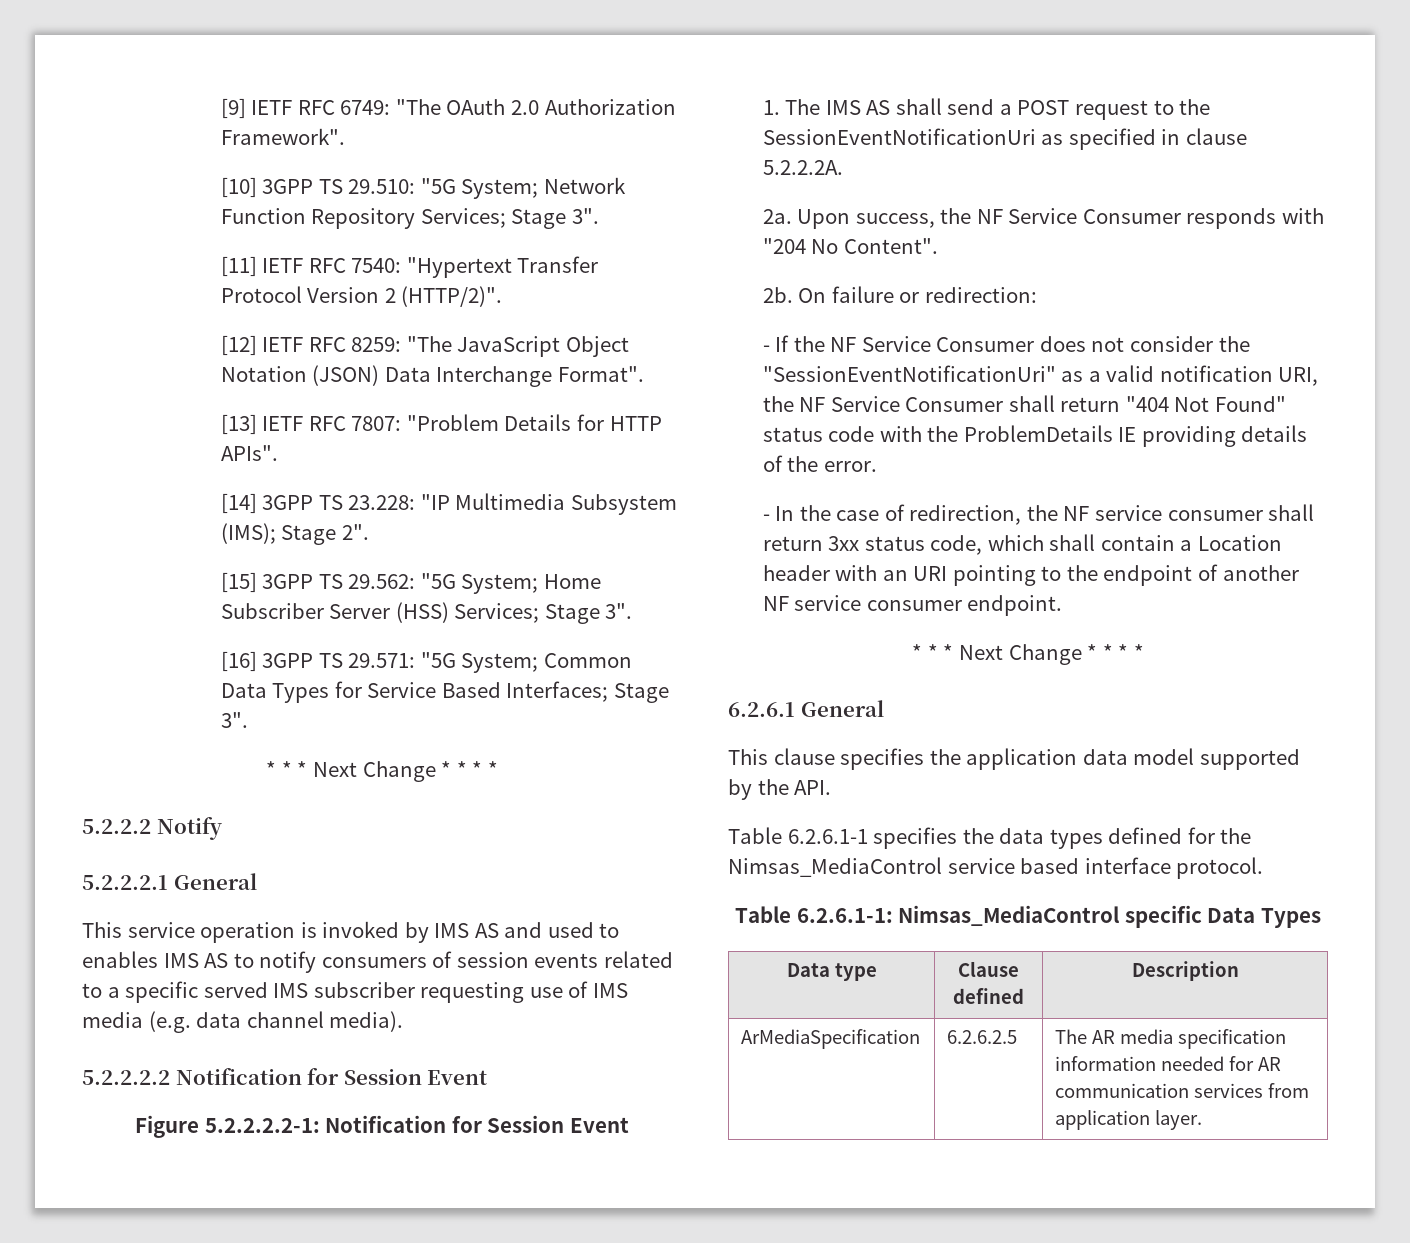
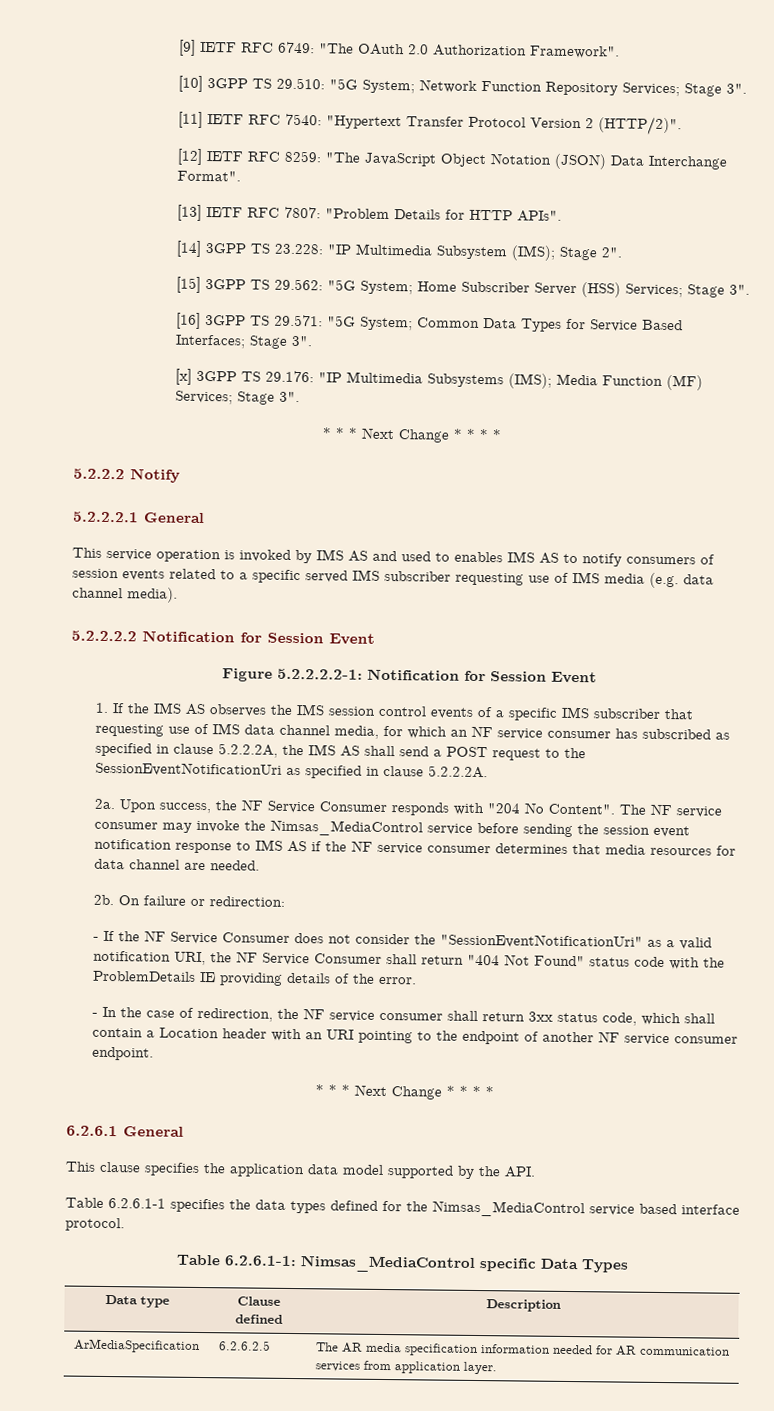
(248, 720) none -> [175,368,704,391] [175,390,301,405] // [x] 3GPP TS 29.176: "IP Multimedia Subsystems (IMS); Media Function (MF) Services; Stage 3".
[785,99,821,115] The -> [112,702,694,721] [95,723,731,740] [95,742,305,758] If the IMS AS observes the IMS session control events of a specific IMS subscriber that requesting use of IMS data channel media, for which an NF service consumer has subscribed as specified in clause 5.2.2.2A, the
(938, 246) none -> [619,803,723,818] [94,819,691,838] [94,838,737,856] [94,858,261,871] The NF service consumer may invoke the Nimsas_MediaControl service before sending the session event notification response to IMS AS if the NF service consumer determines that media resources for data channel are needed.

